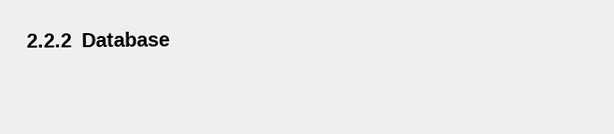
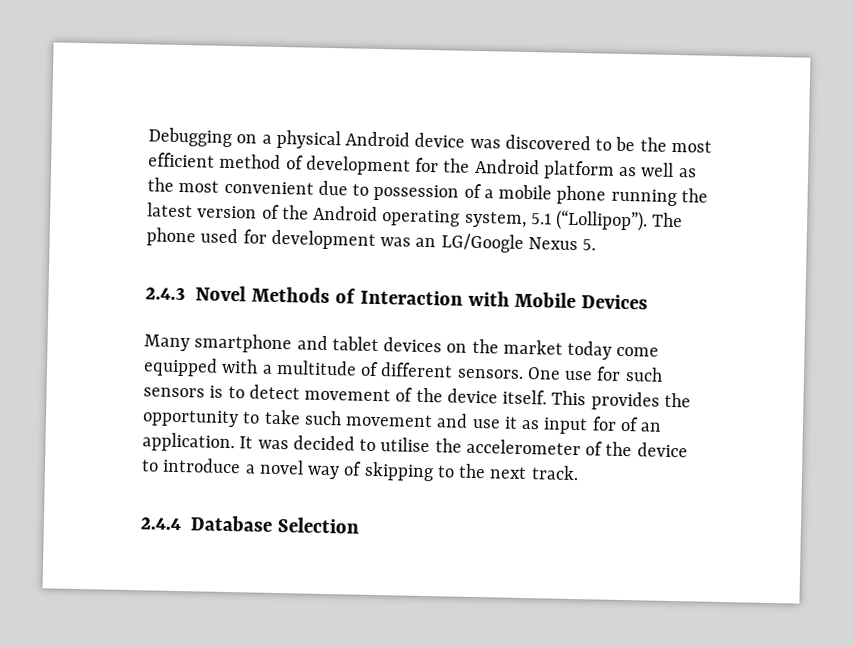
[26,31,170,48] 2.2.2 Database -> [148,127,712,153] [148,152,697,180] [147,177,708,207] [147,202,684,232] [146,227,597,253] [145,285,649,310] [144,333,660,360] [143,357,663,382] [143,384,691,411] [142,409,663,435] [142,432,688,458] [141,457,579,482] [140,515,360,534] Debugging on a physical Android device was discovered to be the most efficient method of development for the Android platform as well as the most convenient due to possession of a mobile phone running the latest version of the Android operating system, 5.1 (“Lollipop”). The phone used for development was an LG/Google Nexus 5. // 2.4.3 Novel Methods of Interaction with Mobile Devices // Many smartphone and tablet devices on the market today come equipped with a multitude of different sensors. One use for such sensors is to detect movement of the device itself. This provides the opportunity to take such movement and use it as input for of an application. It was decided to utilise the accelerometer of the device to introduce a novel way of skipping to the next track. // 2.4.4 Database Selection

